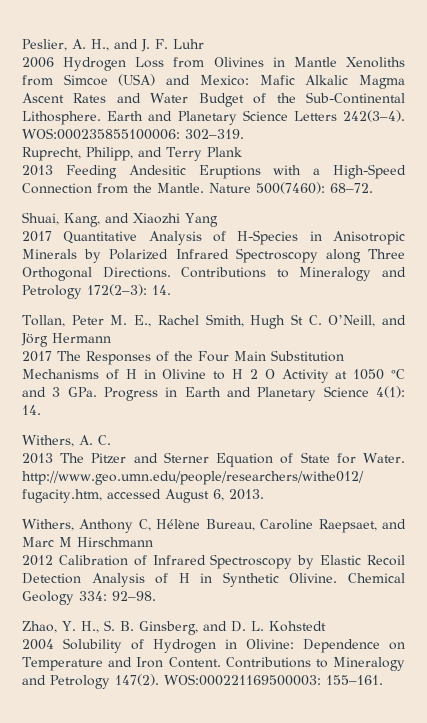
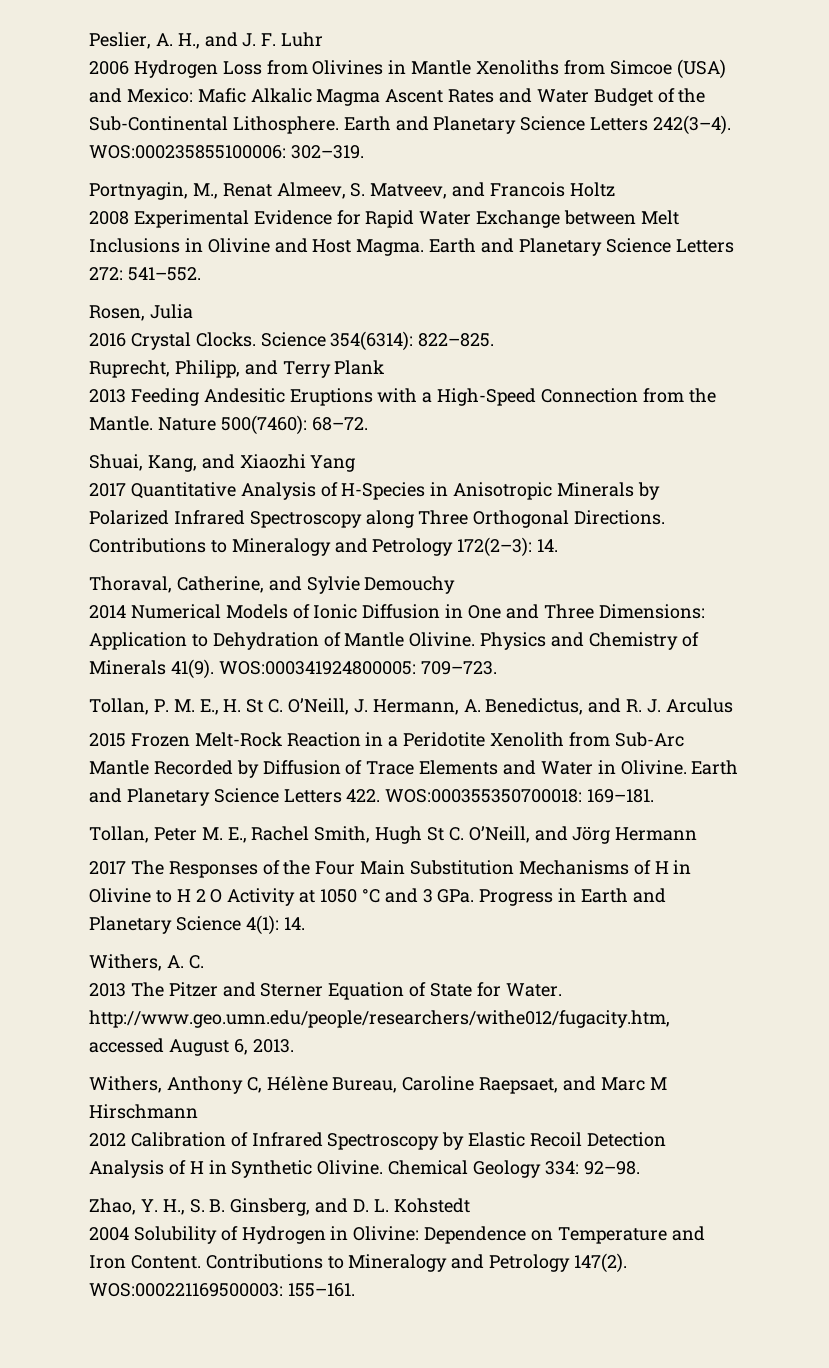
(244, 134) none -> [89,182,615,200] [89,210,679,228] [89,238,734,256] [89,267,201,281] [89,304,193,321] [89,331,495,351] // Portnyagin, M., Renat Almeev, S. Matveev, and Francois Holtz // 2008 Experimental Evidence for Rapid Water Exchange between Melt Inclusions in Olivine and Host Magma. Earth and Planetary Science Letters 272: 541–552. // Rosen, Julia // 2016 Crystal Clocks. Science 354(6314): 822–825.
(171, 290) none -> [89,576,456,594] [89,604,705,619] [89,632,699,650] [89,659,497,679] [89,698,733,715] [89,732,684,747] [89,760,739,778] [89,788,655,806] // Thoraval, Catherine, and Sylvie Demouchy // 2014 Numerical Models of Ionic Diffusion in One and Three Dimensions: Application to Dehydration of Mantle Olivine. Physics and Chemistry of Minerals 41(9). WOS:000341924800005: 709–723. // Tollan, P. M. E., H. St C. O’Neill, J. Hermann, A. Benedictus, and R. J. Arculus // 2015 Frozen Melt-Rock Reaction in a Peridotite Xenolith from Sub-Arc Mantle Recorded by Diffusion of Trace Elements and Water in Olivine. Earth and Planetary Science Letters 422. WOS:000355350700018: 169–181.

